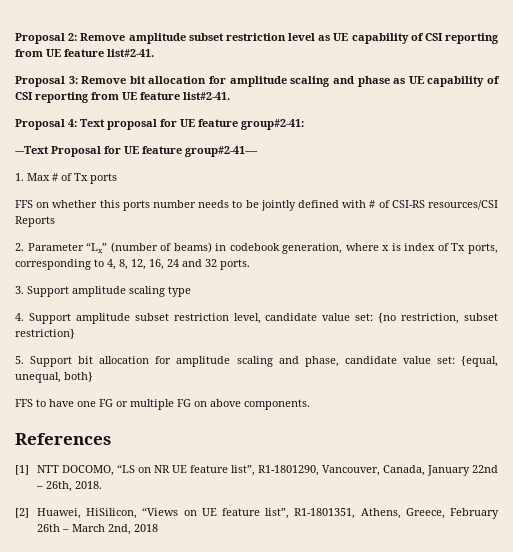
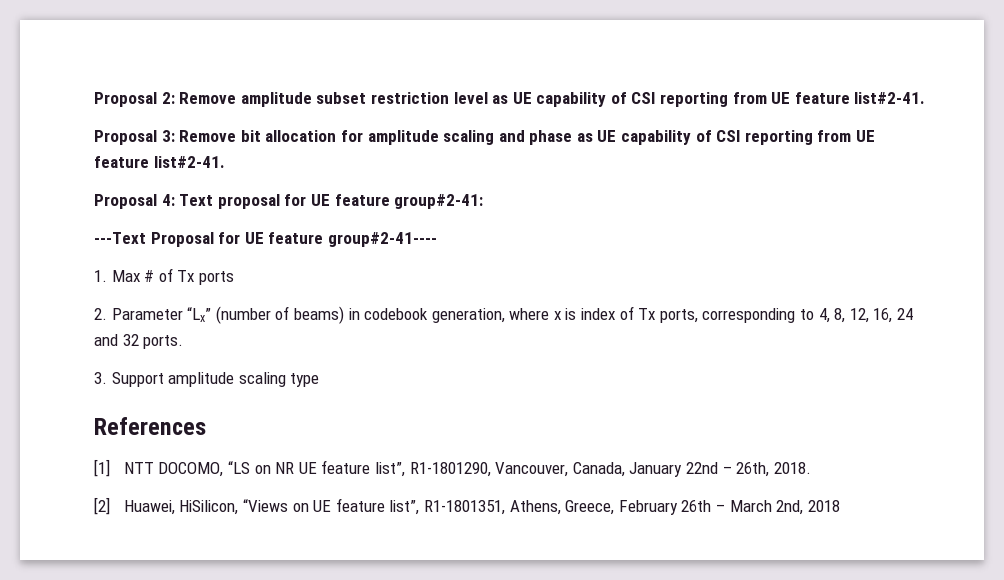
[15,200,498,211] [15,216,55,227] // FFS on whether this ports number needs to be jointly defined with # of CSI-RS resources/CSI Reports -> (234, 278) none
[15,313,499,324] [15,329,75,339] [15,356,498,367] [15,372,93,383] [15,399,310,410] // 4. Support amplitude subset restriction level, candidate value set: {no restriction, subset restriction} // 5. Support bit allocation for amplitude scaling and phase, candidate value set: {equal, unequal, both} // FFS to have one FG or multiple FG on above components. -> (320, 380) none

